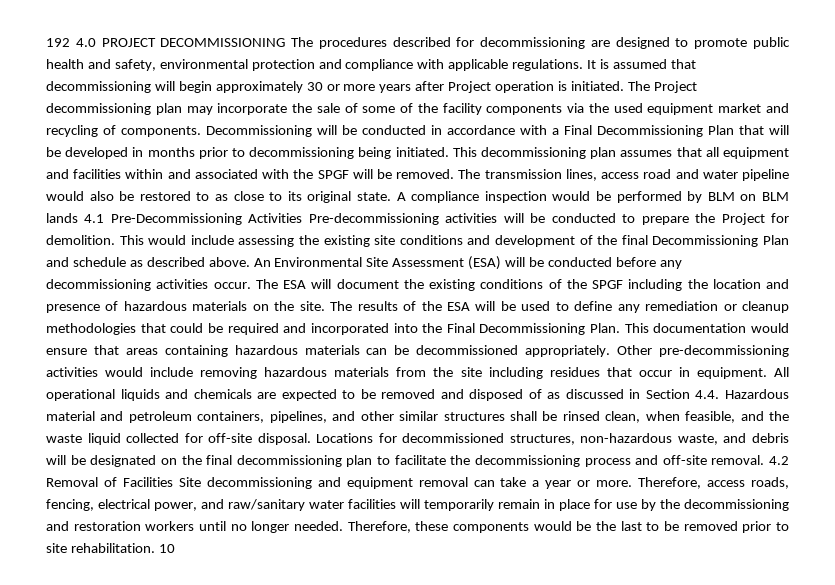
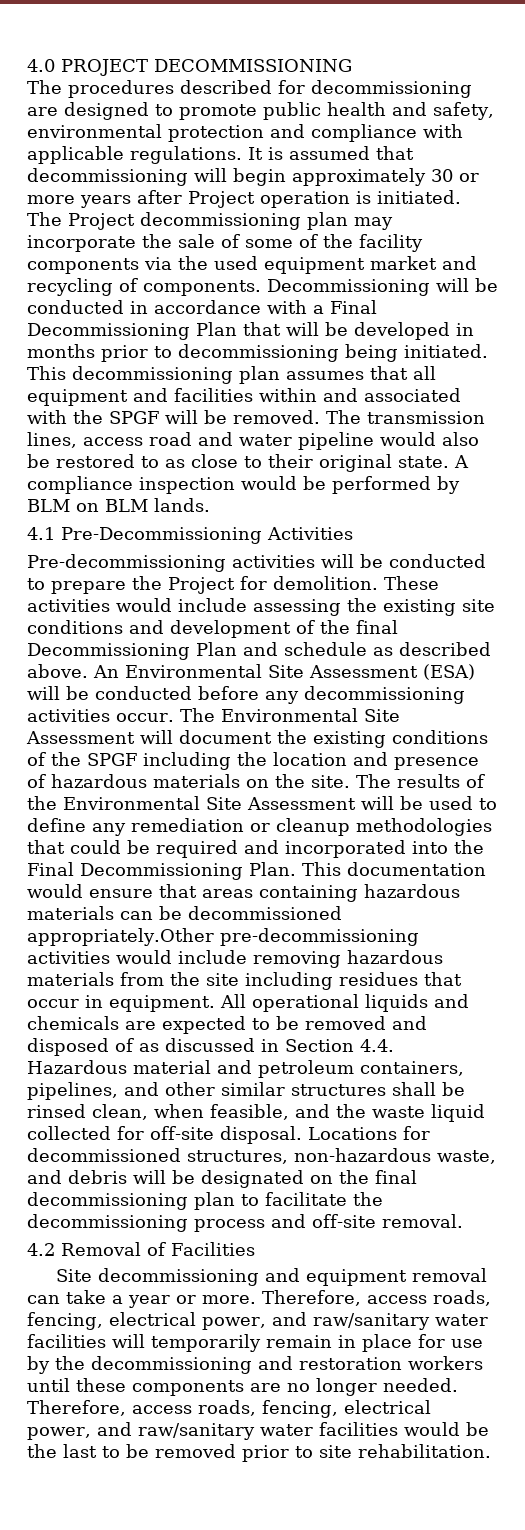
[46,38,70,47] 192 -> (27, 65) none
(286, 42) none -> (352, 65) //
[287,191,302,201] its -> [268,454,313,468] their
[46,213,78,223] lands -> [154,498,210,512] lands. //
(303, 218) none -> (353, 533) //
[119,235,144,245] This -> [384,576,439,590] [27,599,110,612] These activities
[283,280,306,289] ESA -> [220,708,400,722] [26,731,135,744] Environmental Site Assessment
[446,302,470,311] ESA -> [63,796,356,810] Environmental Site Assessment
[525,345,653,357] appropriately. Other -> [27,928,214,946] appropriately.Other
(765, 460) none -> (463, 1221) //
(173, 482) none -> (255, 1249) //
(226, 526) none -> [76,1378,281,1396] these components are
[415,521,529,533] these components -> [132,1400,431,1418] [27,1422,398,1440] access roads, fencing, electrical power, and raw/sanitary water facilities
[158,544,175,553] 10 -> (491, 1451) none

